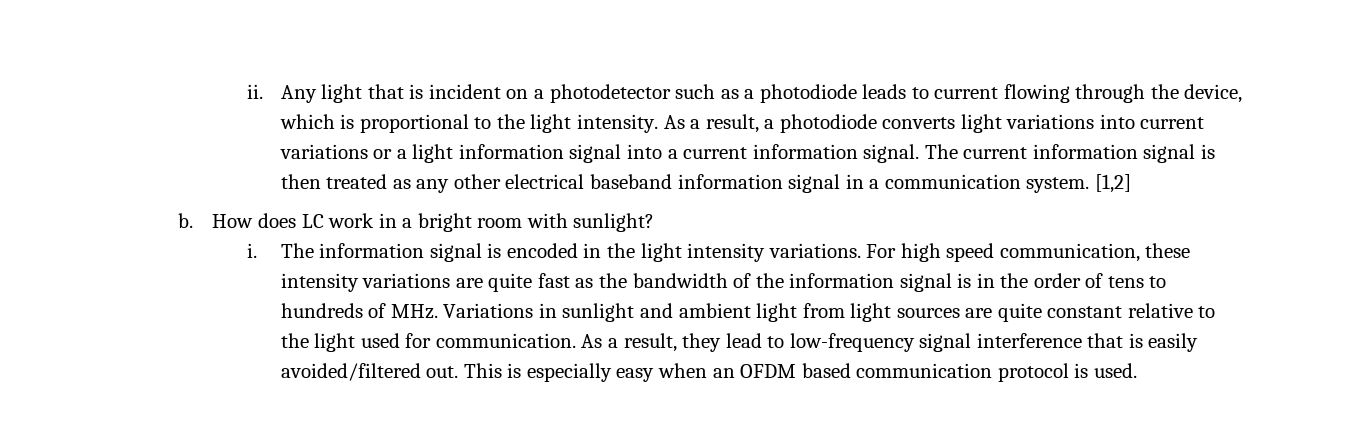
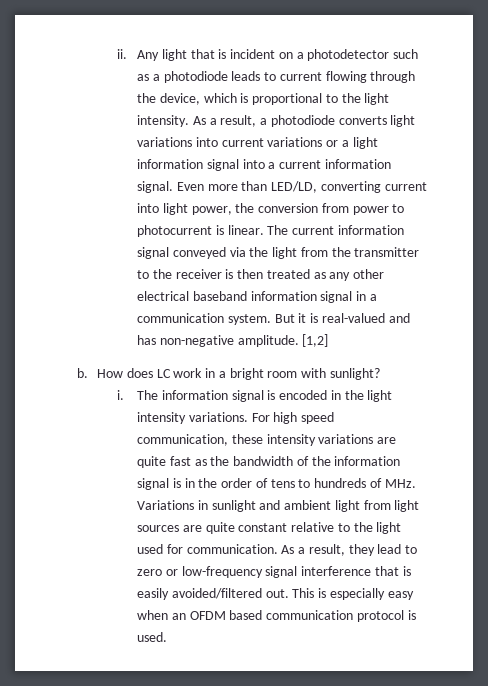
[924,144,1196,163] The current information signal -> [176,181,427,193] [136,203,405,215] [136,225,404,237] [136,247,420,259] [136,269,222,279] Even more than LED/LD, converting current into light power, the conversion from power to photocurrent is linear. The current information signal conveyed via the light from the transmitter to the receiver
(1090, 185) none -> [274,313,410,323] [136,335,299,347] But it is real-valued and has non-negative amplitude.
(785, 342) none -> [136,569,178,576] zero or

